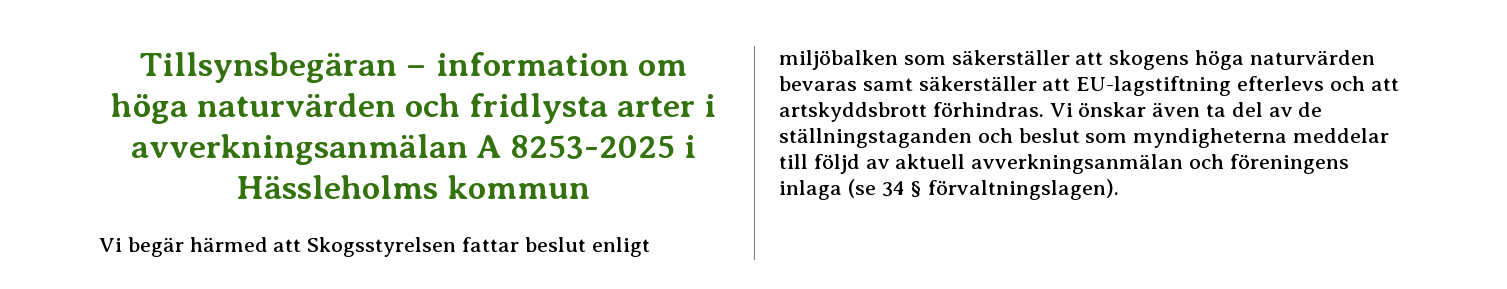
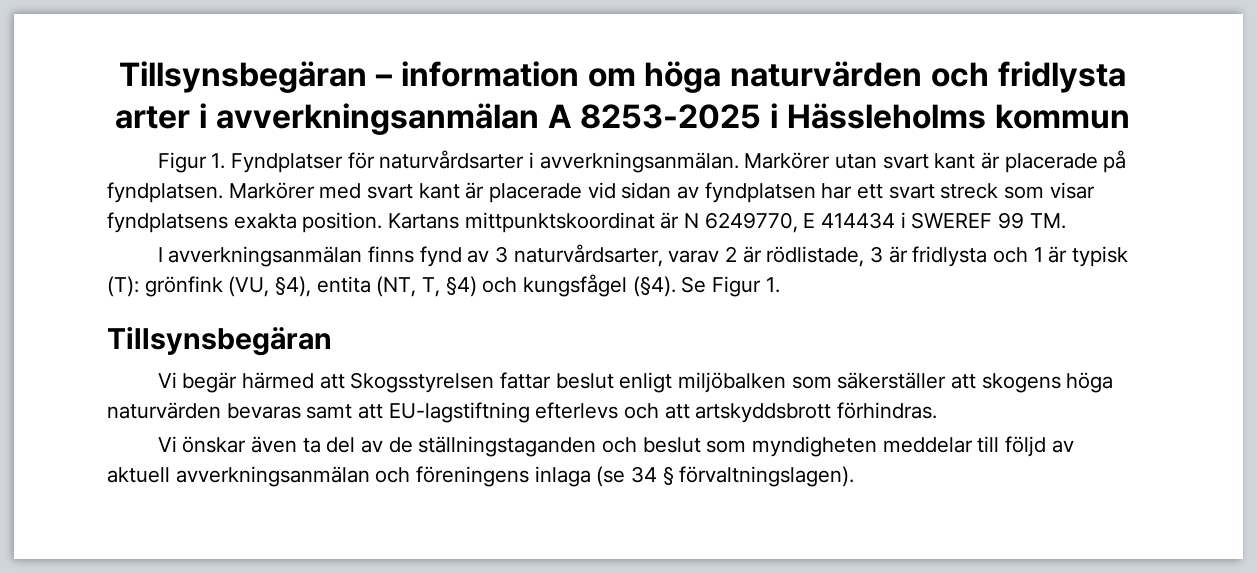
(590, 187) none -> [157,150,1127,173] [107,182,1095,203] [107,212,1066,233] [157,244,1129,267] [107,274,780,297] [107,326,332,356] // Figur 1. Fyndplatser för naturvårdsarter i avverkningsanmälan. Markörer utan svart kant är placerade på fyndplatsen. Markörer med svart kant är placerade vid sidan av fyndplatsen har ett svart streck som visar fyndplatsens exakta position. Kartans mittpunktskoordinat är N 6249770, E 414434 i SWEREF 99 TM. // I avverkningsanmälan finns fynd av 3 naturvårdsarter, varav 2 är rödlistade, 3 är fridlysta och 1 är typisk (T): grönfink (VU, §4), entita (NT, T, §4) och kungsfågel (§4). Se Figur 1. // Tillsynsbegäran
[918,76,1037,91] säkerställer -> (353, 411) none
(1044, 109) none -> (938, 410) //
[1133,128,1288,148] myndigheterna -> [752,436,878,457] myndigheten

